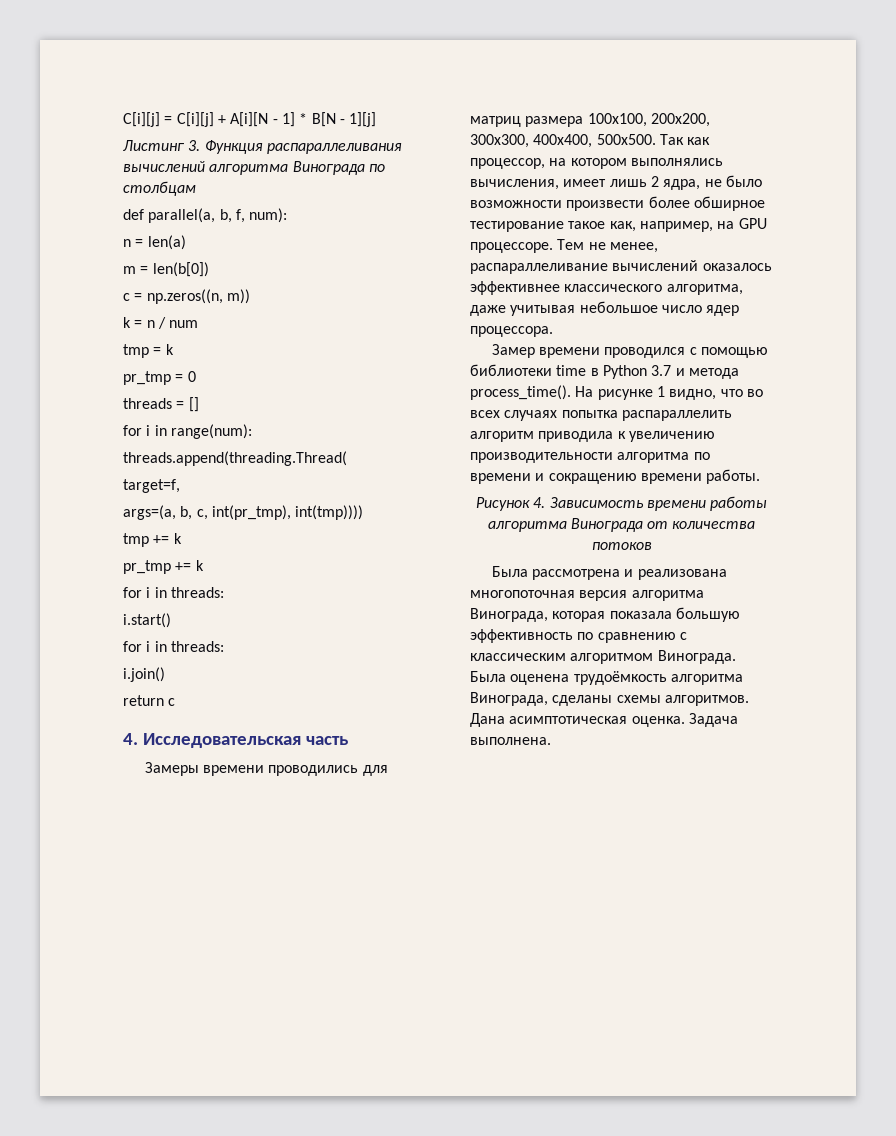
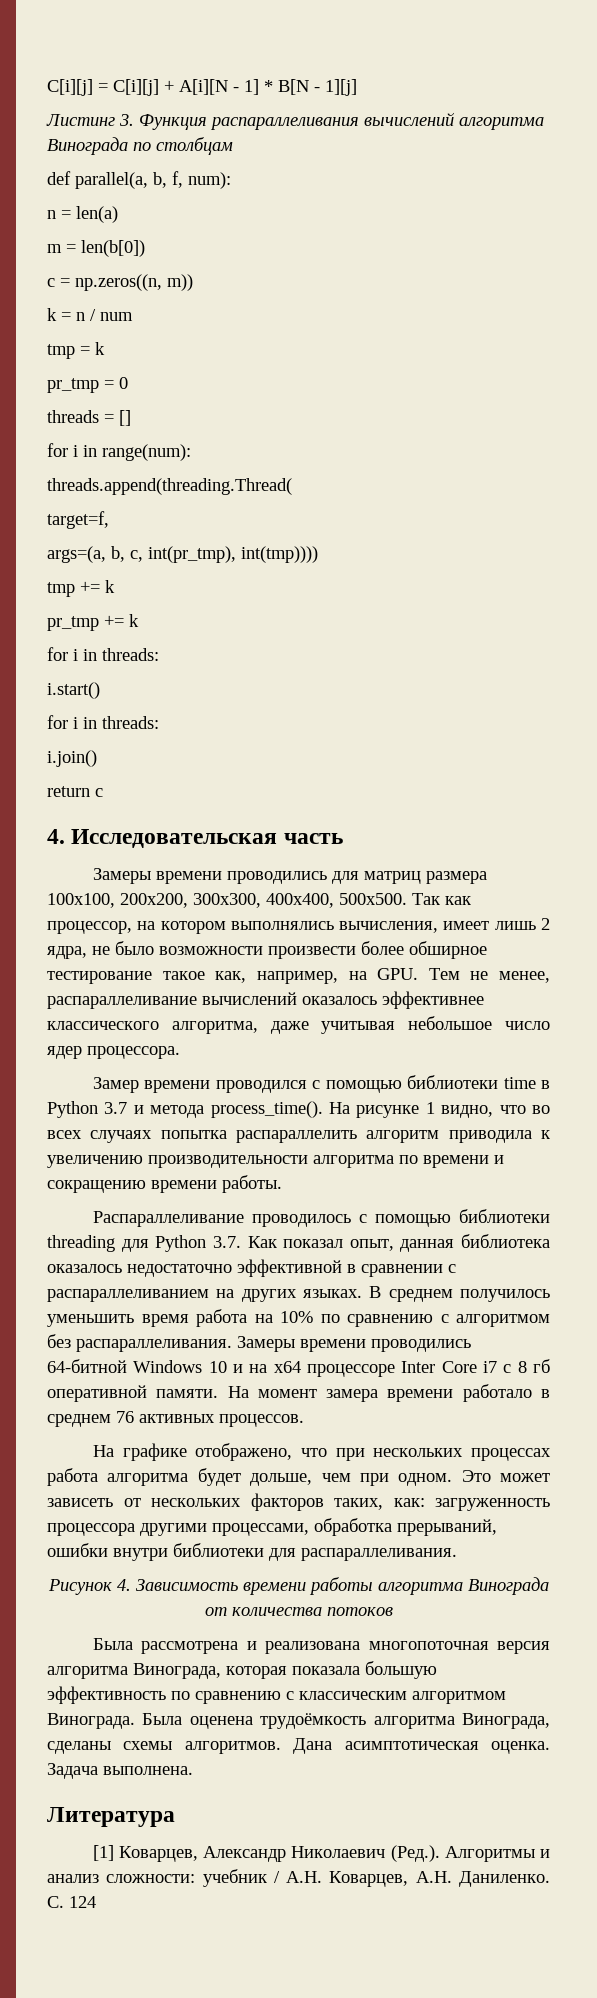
[738,218,767,229] [470,242,553,253] GPU процессоре. -> [377,968,419,980] GPU.
(761, 476) none -> [92,1209,550,1227] [47,1234,550,1252] [47,1259,456,1277] [47,1286,550,1302] [47,1309,550,1327] [47,1334,471,1352] [47,1359,550,1377] [47,1384,550,1402] [47,1411,304,1427] [92,1443,551,1461] [47,1468,550,1486] [47,1493,550,1511] [47,1518,497,1536] [47,1543,457,1561] // Распараллеливание проводилось с помощью библиотеки threading для Python 3.7. Как показал опыт, данная библиотека оказалось недостаточно эффективной в сравнении с распараллеливанием на других языках. В среднем получилось уменьшить время работа на 10% по сравнению с алгоритмом без распараллеливания. Замеры времени проводились 64-битной Windows 10 и на x64 процессоре Inter Core i7 с 8 гб оперативной памяти. На момент замера времени работало в среднем 76 активных процессов. // На графике отображено, что при нескольких процессах работа алгоритма будет дольше, чем при одном. Это может зависеть от нескольких факторов таких, как: загруженность процессора другими процессами, обработка прерываний, ошибки внутри библиотеки для распараллеливания.
(551, 741) none -> [47,1807,175,1827] [92,1845,550,1862] [47,1869,550,1887] [47,1896,96,1908] // Литература // [1] Коварцев, Александр Николаевич (Ред.). Алгоритмы и анализ сложности: учебник / А.Н. Коварцев, А.Н. Даниленко. С. 124

